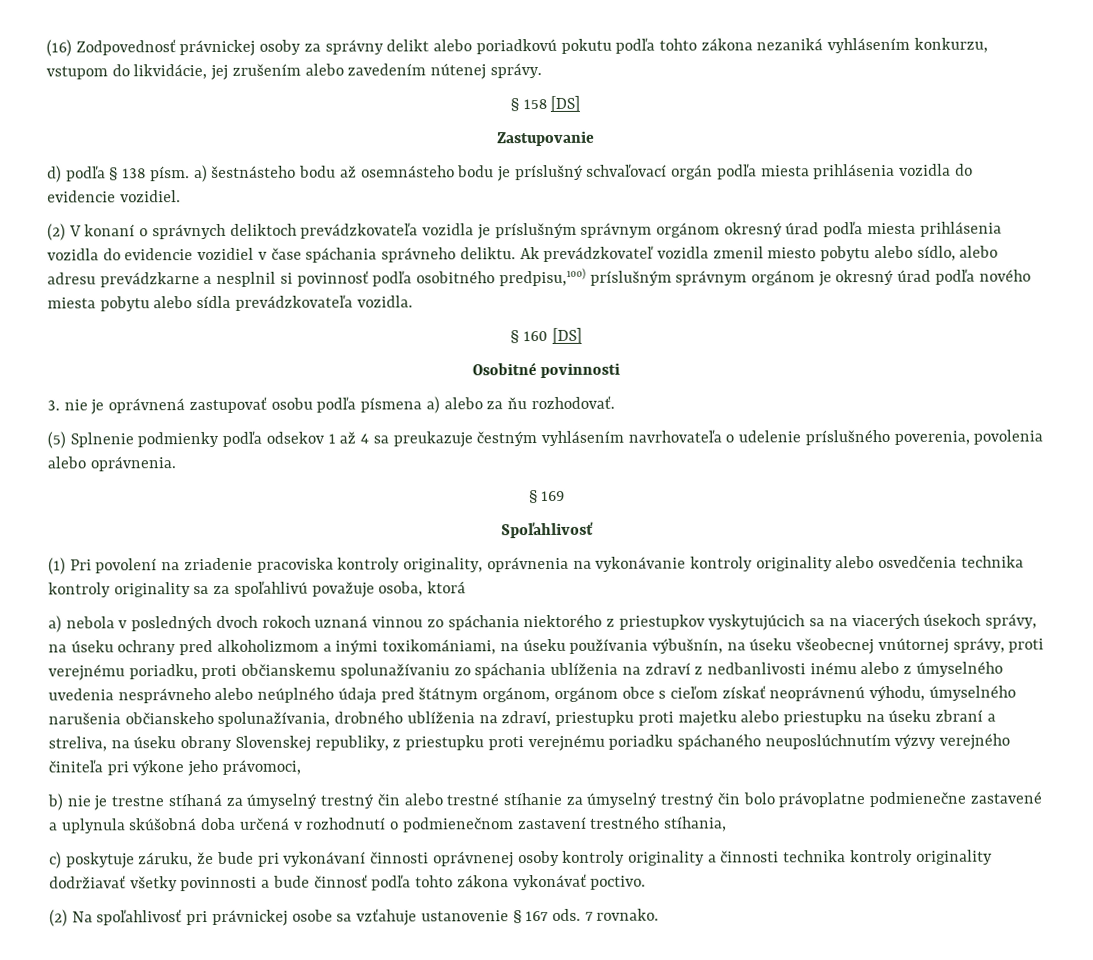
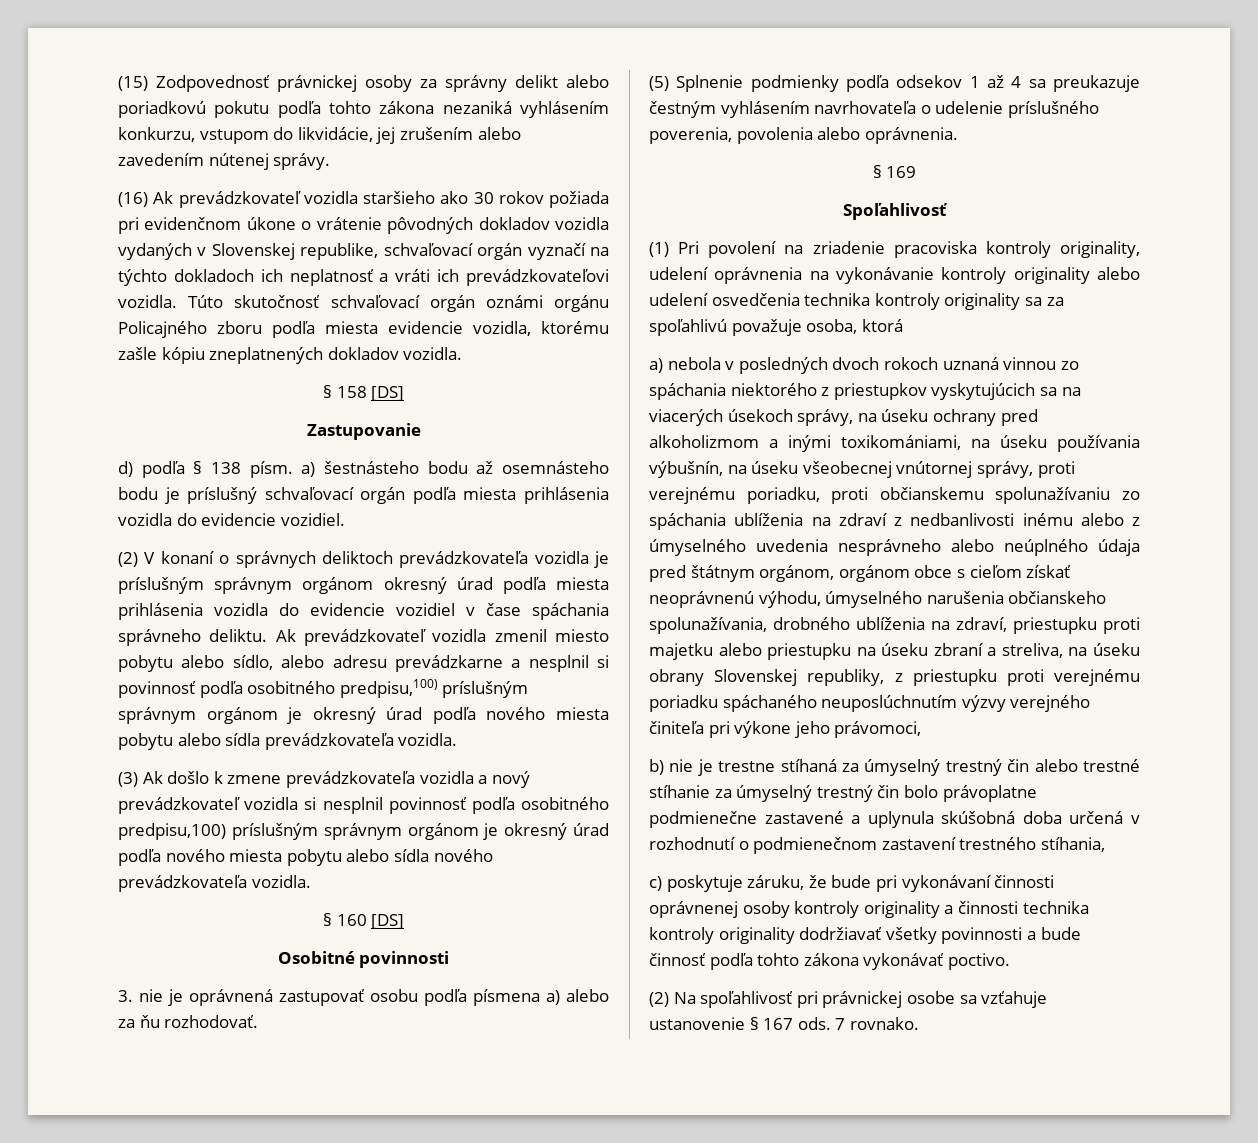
[46,39,72,57] (16) -> [118,76,148,91] (15)
(542, 71) none -> [118,191,609,208] [118,217,609,234] [118,243,609,260] [118,269,609,286] [118,295,609,312] [118,321,609,338] [118,347,463,364] // (16) Ak prevádzkovateľ vozidla staršieho ako 30 rokov požiada pri evidenčnom úkone o vrátenie pôvodných dokladov vozidla vydaných v Slovenskej republike, schvaľovací orgán vyznačí na týchto dokladoch ich neplatnosť a vráti ich prevádzkovateľovi vozidla. Túto skutočnosť schvaľovací orgán oznámi orgánu Policajného zboru podľa miesta evidencie vozidla, ktorému zašle kópiu zneplatnených dokladov vozidla.
(413, 301) none -> [118,771,530,788] [118,797,609,814] [118,823,609,840] [118,849,493,866] [118,875,311,892] // (3) Ak došlo k zmene prevádzkovateľa vozidla a nový prevádzkovateľ vozidla si nesplnil povinnosť podľa osobitného predpisu,100) príslušným správnym orgánom je okresný úrad podľa nového miesta pobytu alebo sídla nového prevádzkovateľa vozidla.
(484, 565) none -> [649,267,708,280] udelení
(875, 562) none -> [649,293,708,306] udelení

